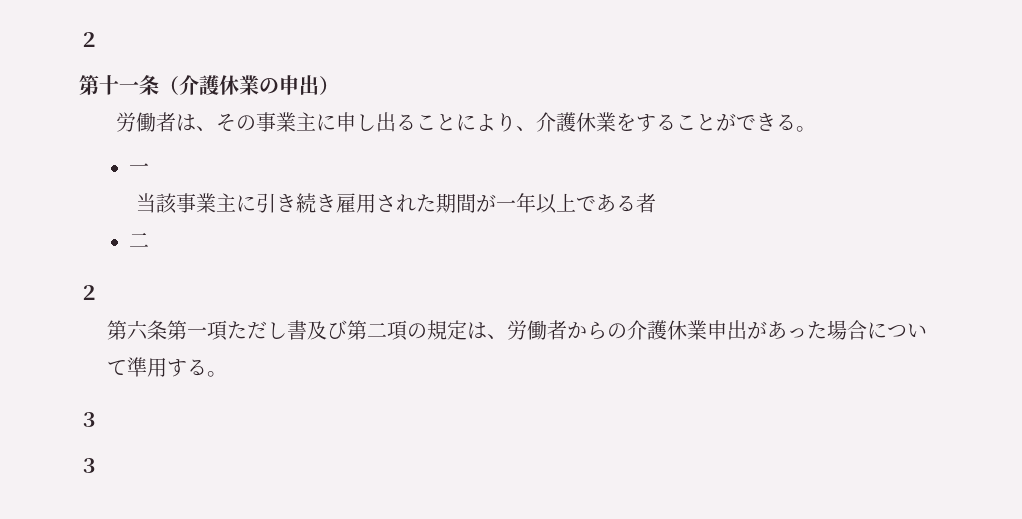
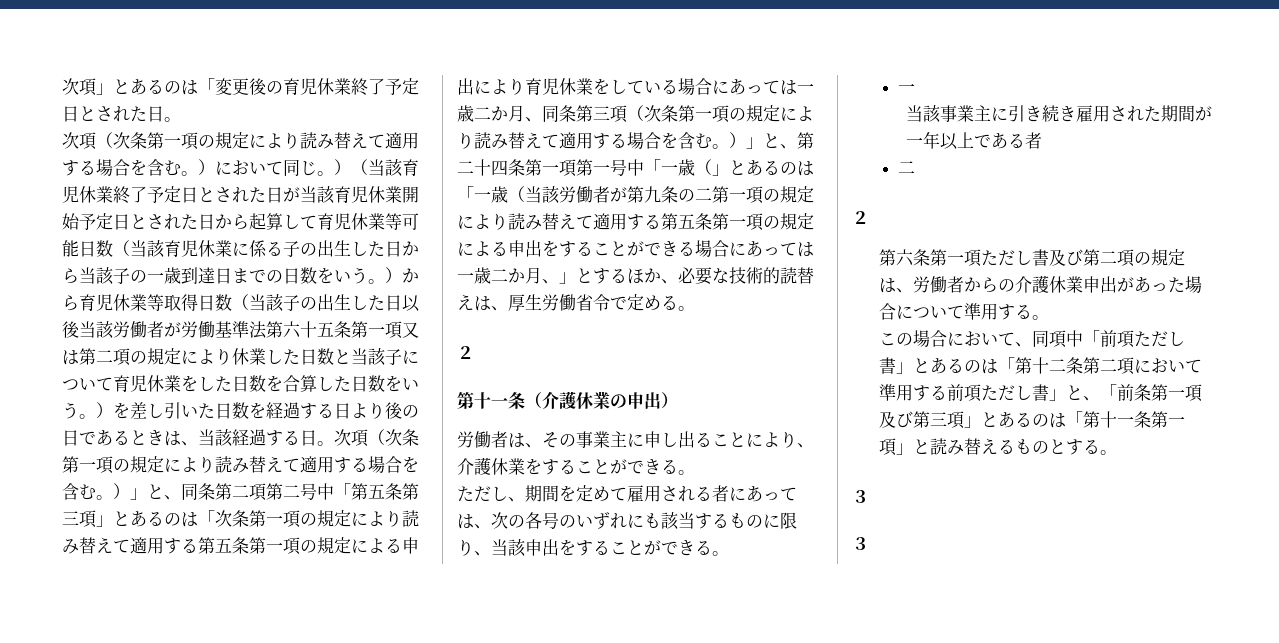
(79, 39) none -> [62,78,419,96] [62,106,181,122] [62,132,419,150] [62,159,419,177] [62,186,419,204] [62,213,419,230] [62,240,419,258] [62,267,419,285] [62,294,420,312] [62,321,419,339] [62,348,419,366] [62,375,419,392] [62,402,419,419] [62,429,419,447] [62,456,419,474] [62,483,419,501] [62,510,419,528] [62,537,419,555] [457,78,814,95] [457,105,814,123] [457,132,814,149] [457,159,814,177] [457,186,814,204] [457,213,814,231] [457,240,814,257] [457,267,814,285] [457,294,695,311] 次項」とあるのは「変更後の育児休業終了予定日とされた日。 // 次項（次条第一項の規定により読み替えて適用する場合を含む。）において同じ。）（当該育児休業終了予定日とされた日が当該育児休業開始予定日とされた日から起算して育児休業等可能日数（当該育児休業に係る子の出生した日から当該子の一歳到達日までの日数をいう。）から育児休業等取得日数（当該子の出生した日以後当該労働者が労働基準法第六十五条第一項又は第二項の規定により休業した日数と当該子について育児休業をした日数を合算した日数をいう。）を差し引いた日数を経過する日より後の日であるときは、当該経過する日。次項（次条第一項の規定により読み替えて適用する場合を含む。）」と、同条第二項第二号中「第五条第三項」とあるのは「次条第一項の規定により読み替えて適用する第五条第一項の規定による申出により育児休業をしている場合にあっては一歳二か月、同条第三項（次条第一項の規定により読み替えて適用する場合を含む。）」と、第二十四条第一項第一号中「一歳（」とあるのは「一歳（当該労働者が第九条の二第一項の規定により読み替えて適用する第五条第一項の規定による申出をすることができる場合にあっては一歳二か月、」とするほか、必要な技術的読替えは、厚生労働省令で定める。 //
(816, 129) none -> [457,485,797,502] [457,512,797,530] [457,539,729,557] // ただし、期間を定めて雇用される者にあっては、次の各号のいずれにも該当するものに限り、当該申出をすることができる。
(228, 374) none -> [879,330,1186,348] [879,357,1203,375] [879,384,1203,402] [879,411,1186,429] [879,438,1118,456] // この場合において、同項中「前項ただし書」とあるのは「第十二条第二項において準用する前項ただし書」と、「前条第一項及び第三項」とあるのは「第十一条第一項」と読み替えるものとする。

